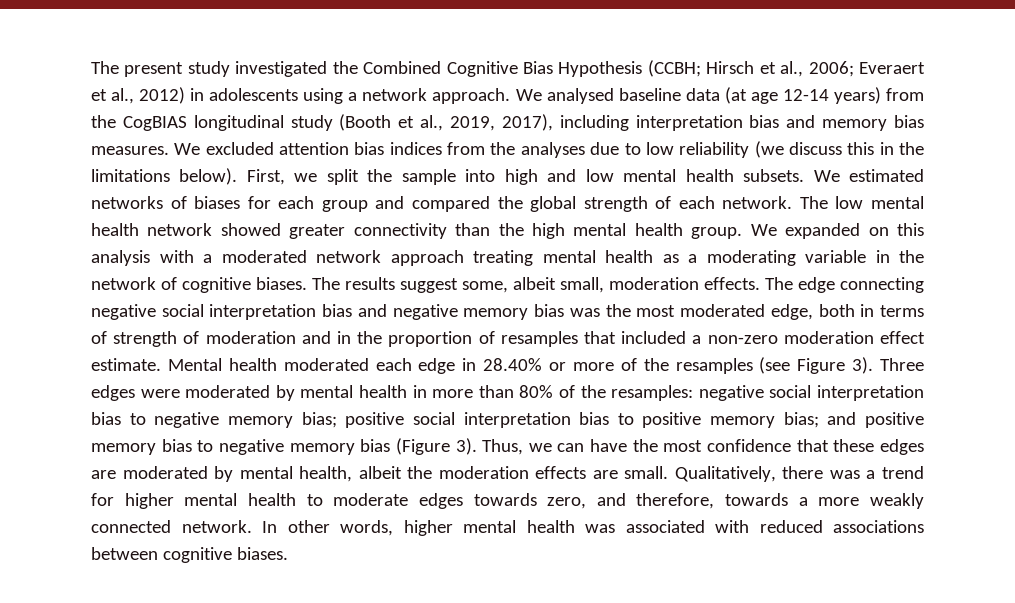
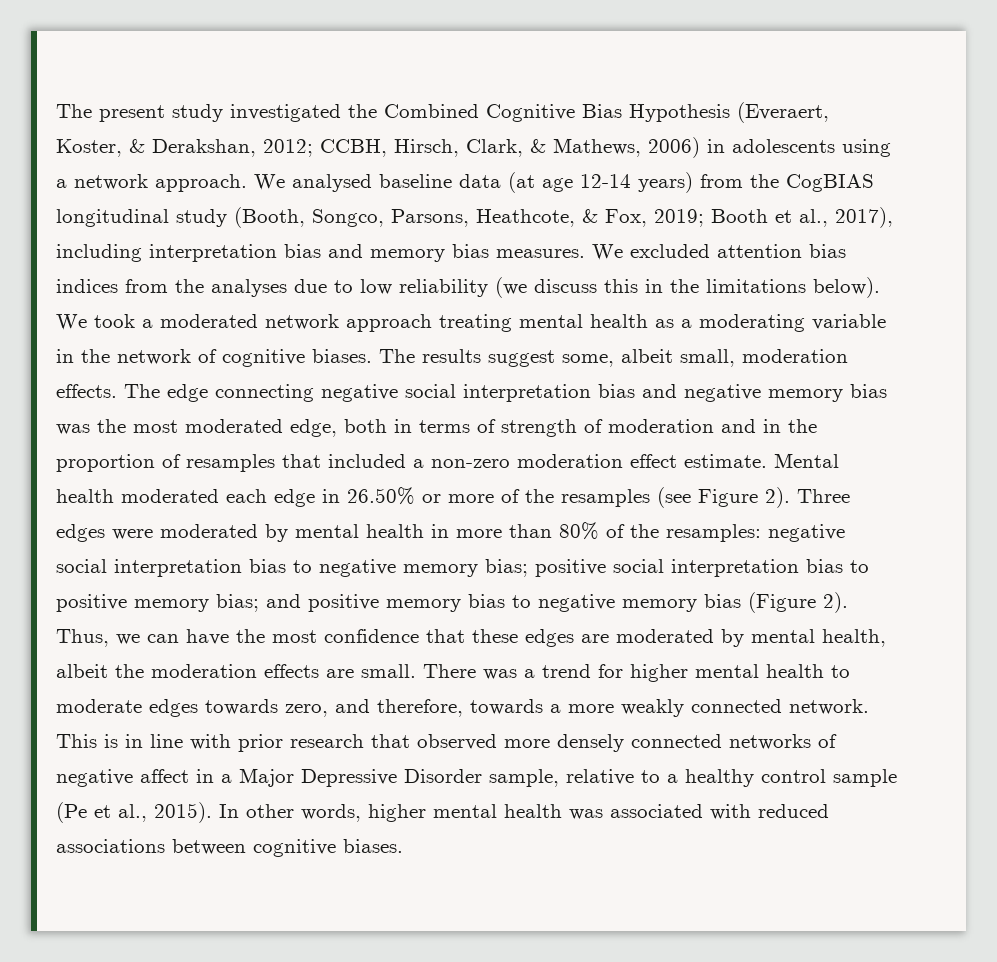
[647,60,926,77] [91,87,186,104] (CCBH; Hirsch et al., 2006; Everaert et al., 2012) -> [737,102,829,123] [56,137,700,158] (Everaert, Koster, & Derakshan, 2012; CCBH, Hirsch, Clark, & Mathews, 2006)
[339,114,495,131] (Booth et al., 2019, -> [234,207,828,228] (Booth, Songco, Parsons, Heathcote, & Fox, 2019; Booth et al.,
[246,169,925,185] [91,196,924,212] [91,223,925,239] [91,250,194,266] First, we split the sample into high and low mental health subsets. We estimated networks of biases for each group and compared the global strength of each network. The low mental health network showed greater connectivity than the high mental health group. We expanded on this analysis with -> [56,314,135,330] We took
[483,358,543,371] 28.40% -> [347,487,415,505] 26.50%
[852,357,874,374] 3). -> [765,487,790,508] 2).
[455,438,477,455] 3). -> [823,592,848,613] 2).
[674,466,824,482] Qualitatively, there -> [423,664,476,678] There
(252, 526) none -> [56,734,837,752] [56,768,897,787] [56,802,212,823] This is in line with prior research that observed more densely connected networks of negative affect in a Major Depressive Disorder sample, relative to a healthy control sample (Pe et al., 2015).

